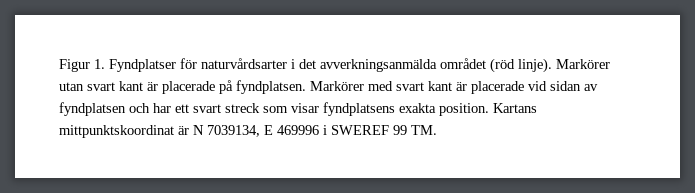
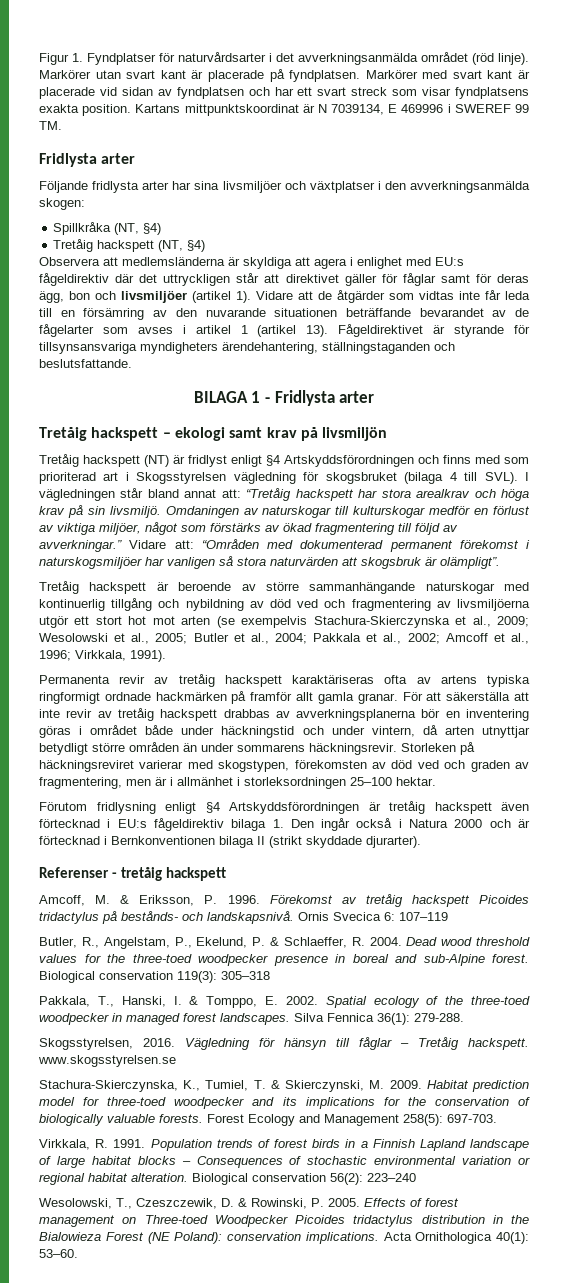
(437, 130) none -> [39,153,136,167] [39,181,530,193] [39,198,85,210] [53,222,162,235] [53,239,206,252] [39,257,464,269] [39,273,529,286] [39,290,530,303] [39,308,529,320] [39,324,531,337] [39,342,455,354] [39,359,132,368] [193,390,375,406] [39,427,388,441] [39,454,529,467] [39,472,529,484] [39,488,529,501] [39,505,531,518] [39,522,458,535] [39,539,530,552] [39,556,500,569] [39,581,529,594] [39,598,530,611] [39,616,529,628] [39,633,530,644] [39,650,166,662] [39,674,530,687] [39,691,529,704] [39,708,529,721] [39,725,530,738] [39,742,475,755] [39,760,529,772] [39,777,436,789] [39,801,529,814] [39,818,531,831] [39,836,421,848] [39,867,227,881] [39,894,529,907] [39,911,448,924] [39,937,530,949] [39,954,529,966] [39,971,270,983] [39,996,530,1008] [39,1013,464,1025] [39,1037,529,1050] [38,1055,176,1067] [39,1080,529,1092] [39,1097,531,1109] [39,1114,497,1126] [39,1139,530,1151] [39,1156,530,1168] [39,1173,416,1185] [39,1198,459,1209] [39,1215,529,1227] [39,1232,529,1244] [39,1249,78,1258] // Fridlysta arter // Följande fridlysta arter har sina livsmiljöer och växtplatser i den avverkningsanmälda skogen: // Spillkråka (NT, §4) // Tretåig hackspett (NT, §4) // Observera att medlemsländerna är skyldiga att agera i enlighet med EU:s fågeldirektiv där det uttryckligen står att direktivet gäller för fåglar samt för deras ägg, bon och livsmiljöer (artikel 1). Vidare att de åtgärder som vidtas inte får leda till en försämring av den nuvarande situationen beträffande bevarandet av de fågelarter som avses i artikel 1 (artikel 13). Fågeldirektivet är styrande för tillsynsansvariga myndigheters ärendehantering, ställningstaganden och beslutsfattande. // BILAGA 1 - Fridlysta arter // Tretåig hackspett – ekologi samt krav på livsmiljön // Tretåig hackspett (NT) är fridlyst enligt §4 Artskyddsförordningen och finns med som prioriterad art i Skogsstyrelsen vägledning för skogsbruket (bilaga 4 till SVL). I vägledningen står bland annat att: “Tretåig hackspett har stora arealkrav och höga krav på sin livsmiljö. Omdaningen av naturskogar till kulturskogar medför en förlust av viktiga miljöer, något som förstärks av ökad fragmentering till följd av avverkningar.” Vidare att: “Områden med dokumenterad permanent förekomst i naturskogsmiljöer har vanligen så stora naturvärden att skogsbruk är olämpligt”. // Tretåig hackspett är beroende av större sammanhängande naturskogar med kontinuerlig tillgång och nybildning av död ved och fragmentering av livsmiljöerna utgör ett stort hot mot arten (se exempelvis Stachura-Skierczynska et al., 2009; Wesolowski et al., 2005; Butler et al., 2004; Pakkala et al., 2002; Amcoff et al., 1996; Virkkala, 1991). // Permanenta revir av tretåig hackspett karaktäriseras ofta av artens typiska ringformigt ordnade hackmärken på framför allt gamla granar. För att säkerställa att inte revir av tretåig hackspett drabbas av avverkningsplanerna bör en inventering göras i området både under häckningstid och under vintern, då arten utnyttjar betydligt större områden än under sommarens häckningsrevir. Storleken på häckningsreviret varierar med skogstypen, förekomsten av död ved och graden av fragmentering, men är i allmänhet i storleksordningen 25–100 hektar. // Förutom fridlysning enligt §4 Artskyddsförordningen är tretåig hackspett även förtecknad i EU:s fågeldirektiv bilaga 1. Den ingår också i Natura 2000 och är förtecknad i Bernkonventionen bilaga II (strikt skyddade djurarter). // Referenser - tretåig hackspett // Amcoff, M. & Eriksson, P. 1996. Förekomst av tretåig hackspett Picoides tridactylus på bestånds- och landskapsnivå. Ornis Svecica 6: 107–119 // Butler, R., Angelstam, P., Ekelund, P. & Schlaeffer, R. 2004. Dead wood threshold values for the three-toed woodpecker presence in boreal and sub-Alpine forest. Biological conservation 119(3): 305–318 // Pakkala, T., Hanski, I. & Tomppo, E. 2002. Spatial ecology of the three-toed woodpecker in managed forest landscapes. Silva Fennica 36(1): 279-288. // Skogsstyrelsen, 2016. Vägledning för hänsyn till fåglar – Tretåig hackspett. www.skogsstyrelsen.se // Stachura-Skierczynska, K., Tumiel, T. & Skierczynski, M. 2009. Habitat prediction model for three-toed woodpecker and its implications for the conservation of biologically valuable forests. Forest Ecology and Management 258(5): 697-703. // Virkkala, R. 1991. Population trends of forest birds in a Finnish Lapland landscape of large habitat blocks – Consequences of stochastic environmental variation or regional habitat alteration. Biological conservation 56(2): 223–240 // Wesolowski, T., Czeszczewik, D. & Rowinski, P. 2005. Effects of forest management on Three-toed Woodpecker Picoides tridactylus distribution in the Bialowieza Forest (NE Poland): conservation implications. Acta Ornithologica 40(1): 53–60.

